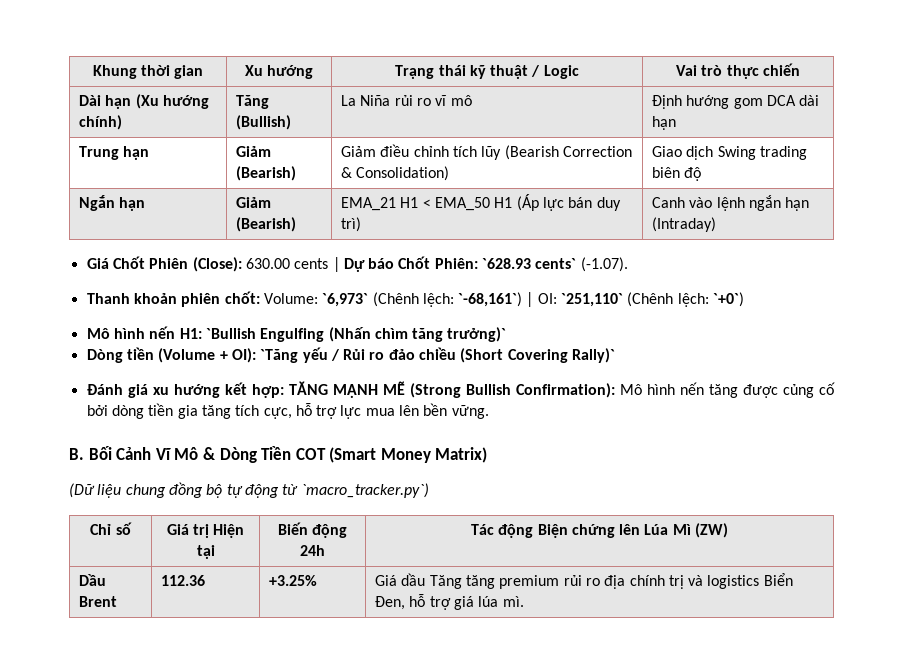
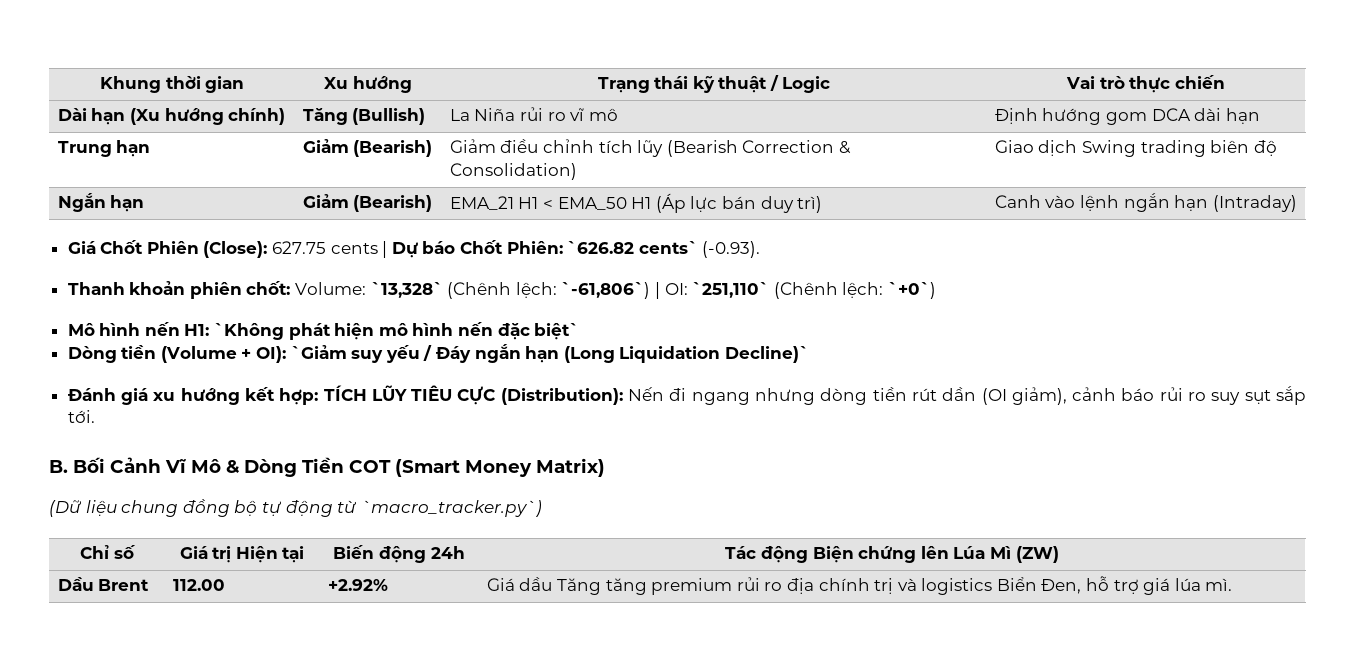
[245,258,290,269] 630.00 -> [272,241,327,254] 627.75
[482,257,628,272] `628.93 cents` (-1.07). -> [567,241,761,258] `626.82 cents` (-0.93).
[322,292,523,307] `6,973` (Chênh lệch: `-68,161`) -> [370,282,651,299] `13,328` (Chênh lệch: `-61,806`)
[205,327,507,342] `Bullish Engulfing (Nhấn chìm tăng trưởng)` -> [214,322,580,340] `Không phát hiện mô hình nến đặc biệt`
[260,347,616,363] `Tăng yếu / Rủi ro đảo chiều (Short Covering Rally)` -> [290,344,809,363] `Giảm suy yếu / Đáy ngắn hạn (Long Liquidation Decline)`
[288,381,836,398] [86,403,489,419] TĂNG MẠNH MẼ (Strong Bullish Confirmation): Mô hình nến tăng được củng cố bởi dòng tiền gia tăng tích cực, hỗ trợ lực mua lên bền vững. -> [323,385,1306,405] [67,410,95,423] TÍCH LŨY TIÊU CỰC (Distribution): Nến đi ngang nhưng dòng tiền rút dần (OI giảm), cảnh báo rủi ro suy sụt sắp tới.
[160,575,205,586] [268,575,317,586] 112.36 | +3.25% -> [172,579,225,591] [327,579,388,591] 112.00 | +2.92%

